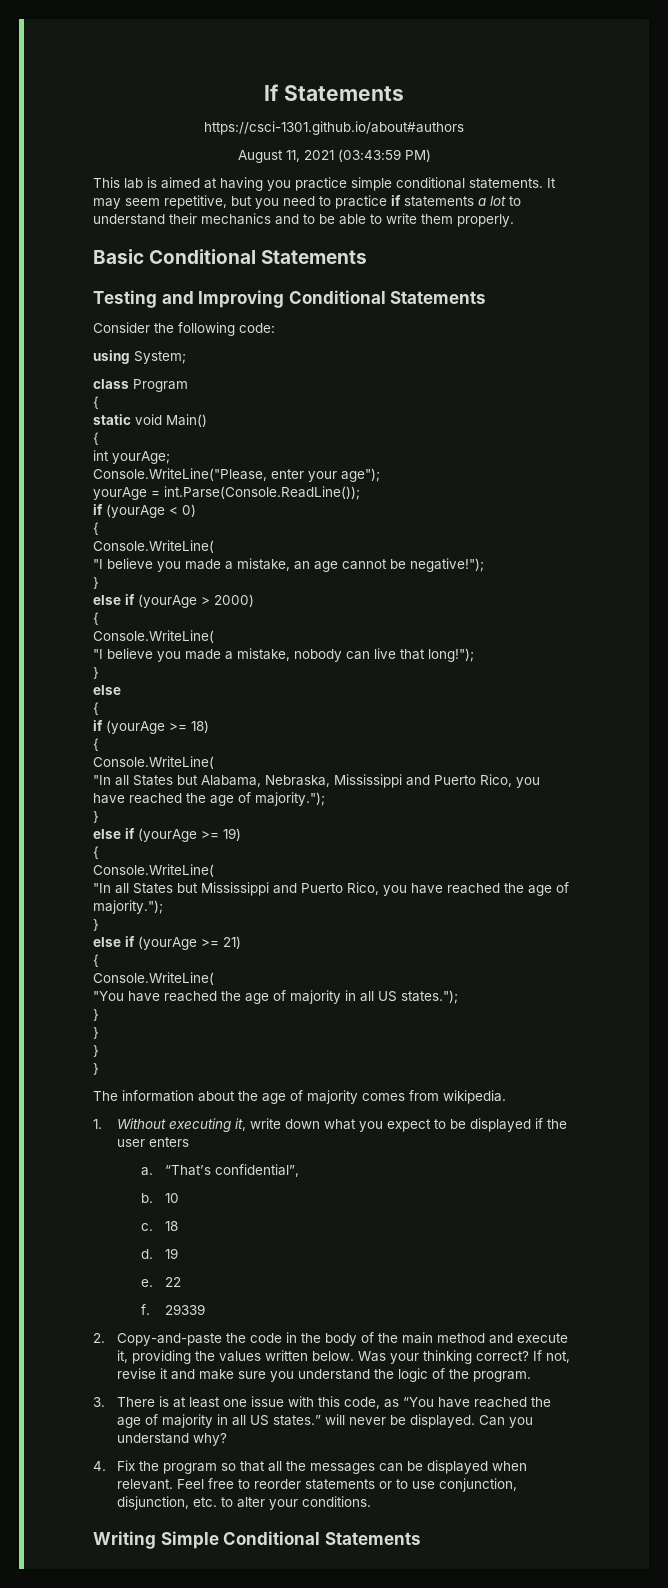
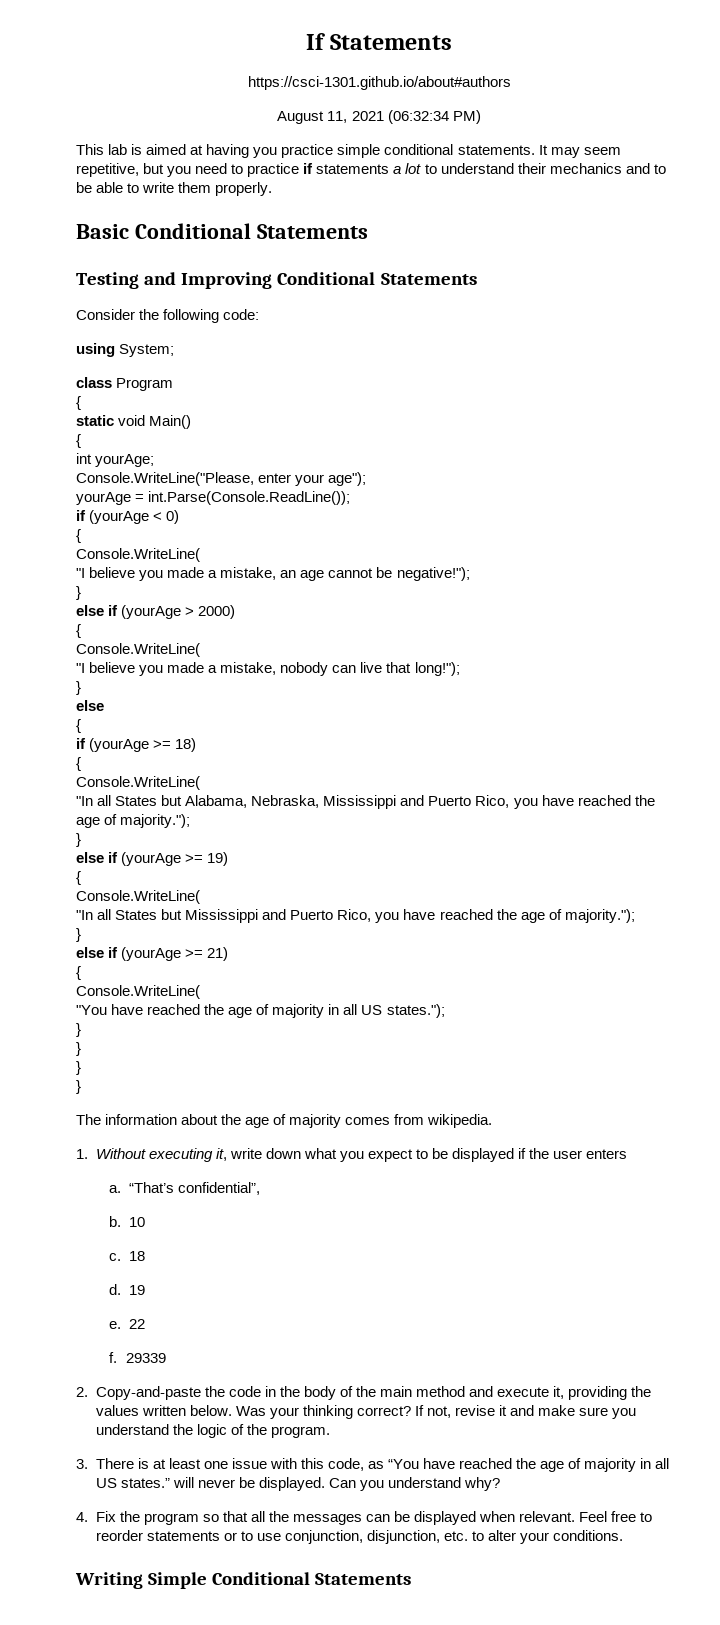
[337,149,401,162] (03:43:59 -> [387,110,449,124] (06:32:34

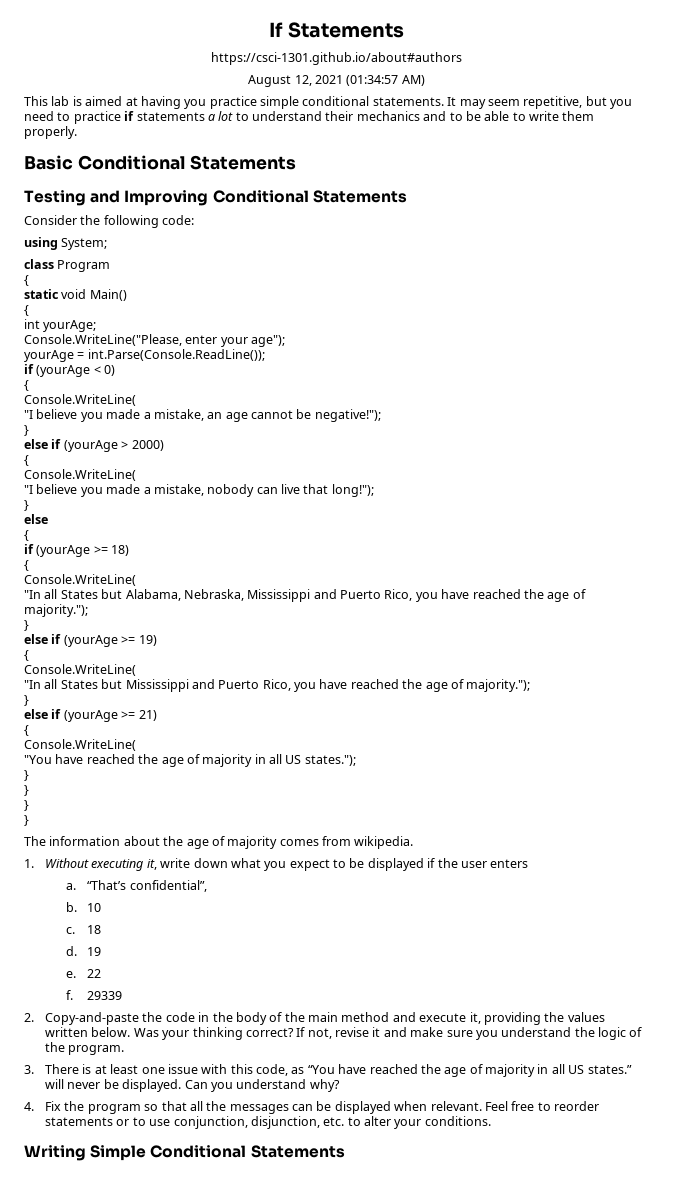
[327,110,481,124] 11, 2021 (06:32:34 PM) -> [294,75,425,86] 12, 2021 (01:34:57 AM)

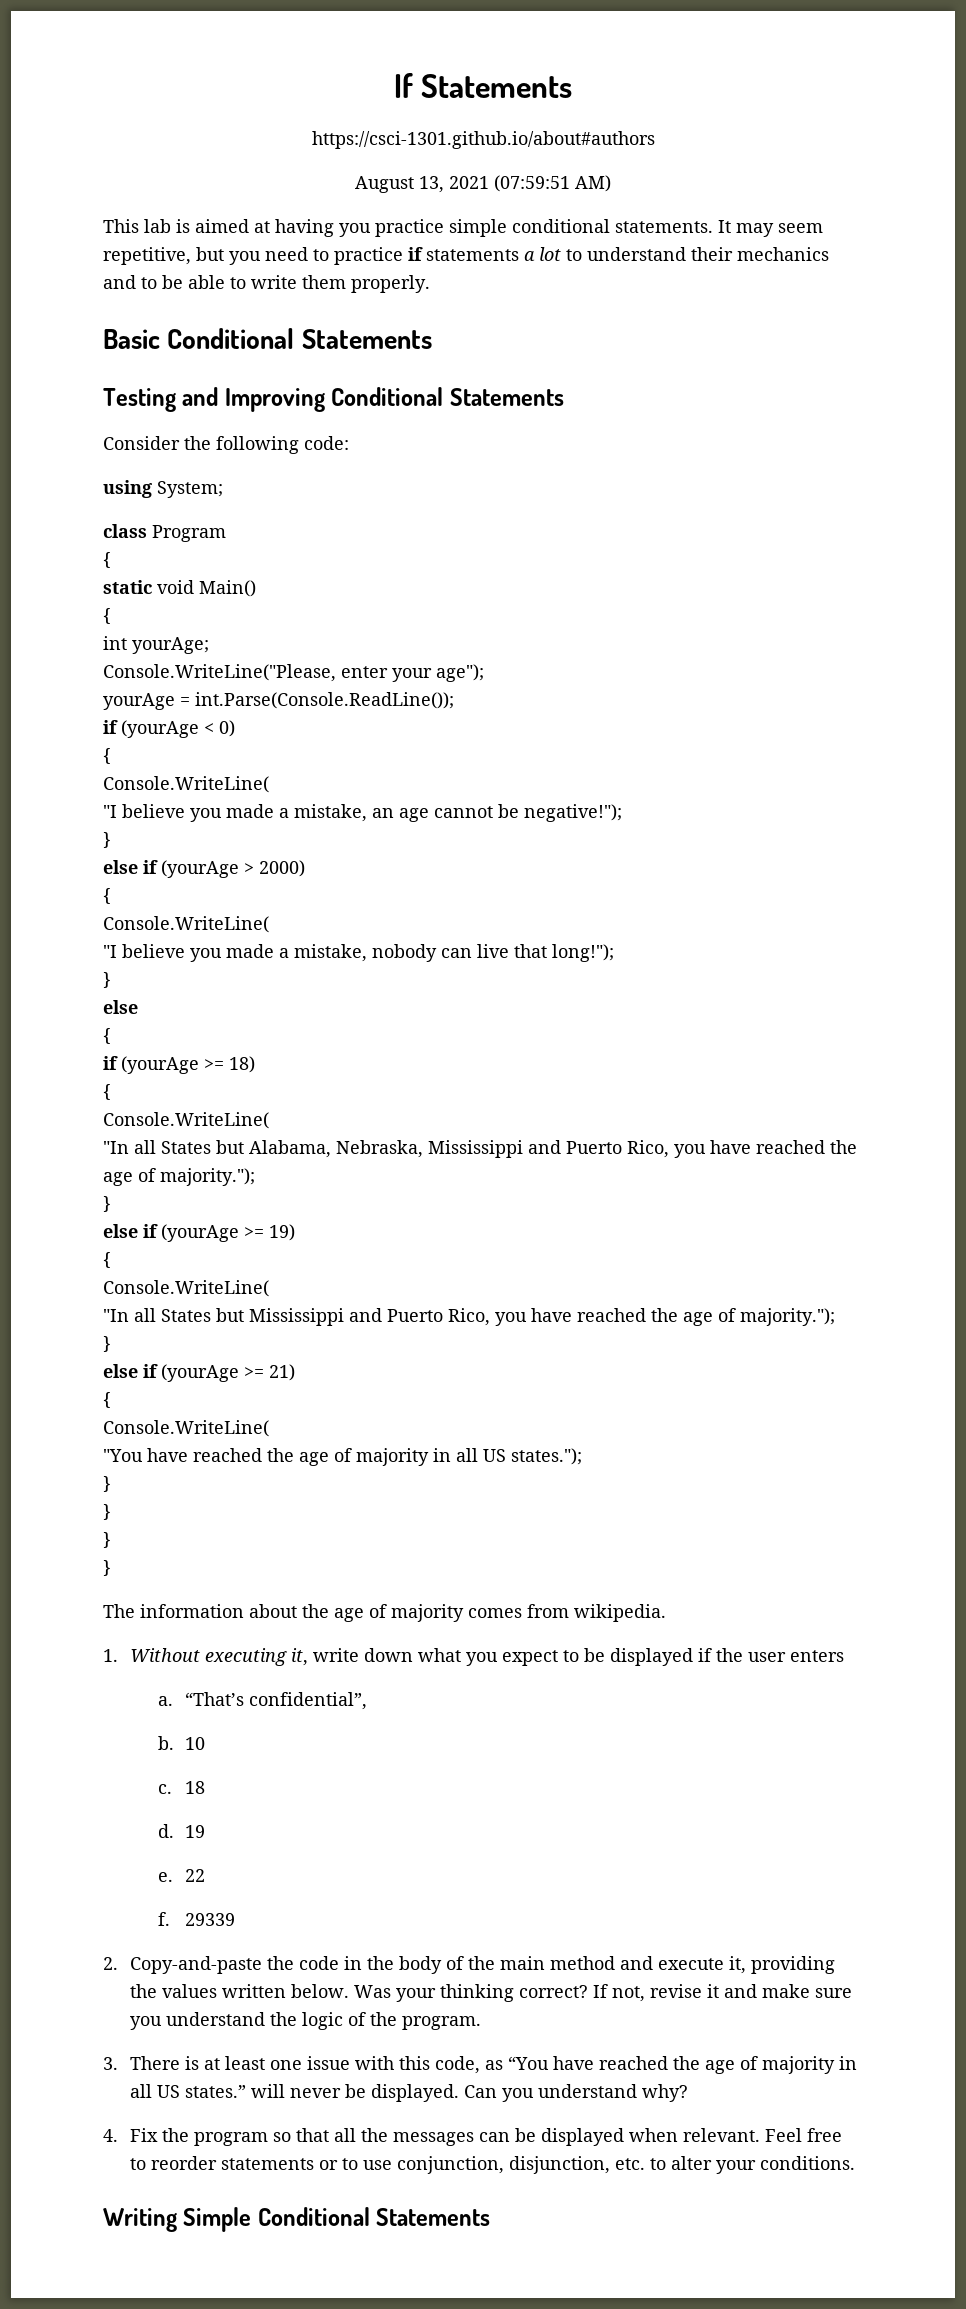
[294,75,399,86] 12, 2021 (01:34:57 -> [419,175,570,193] 13, 2021 (07:59:51

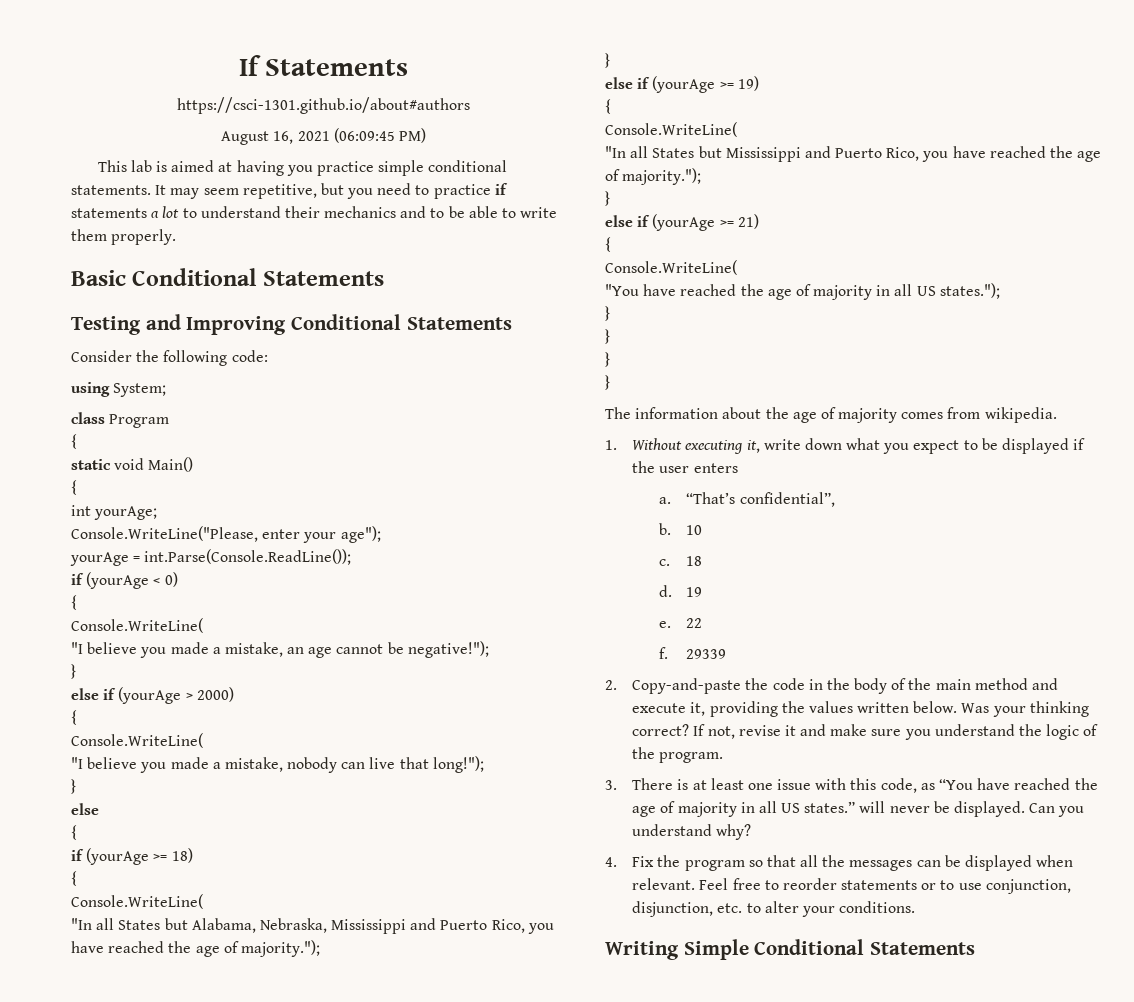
[419,175,611,193] 13, 2021 (07:59:51 AM) -> [273,128,426,144] 16, 2021 (06:09:45 PM)

